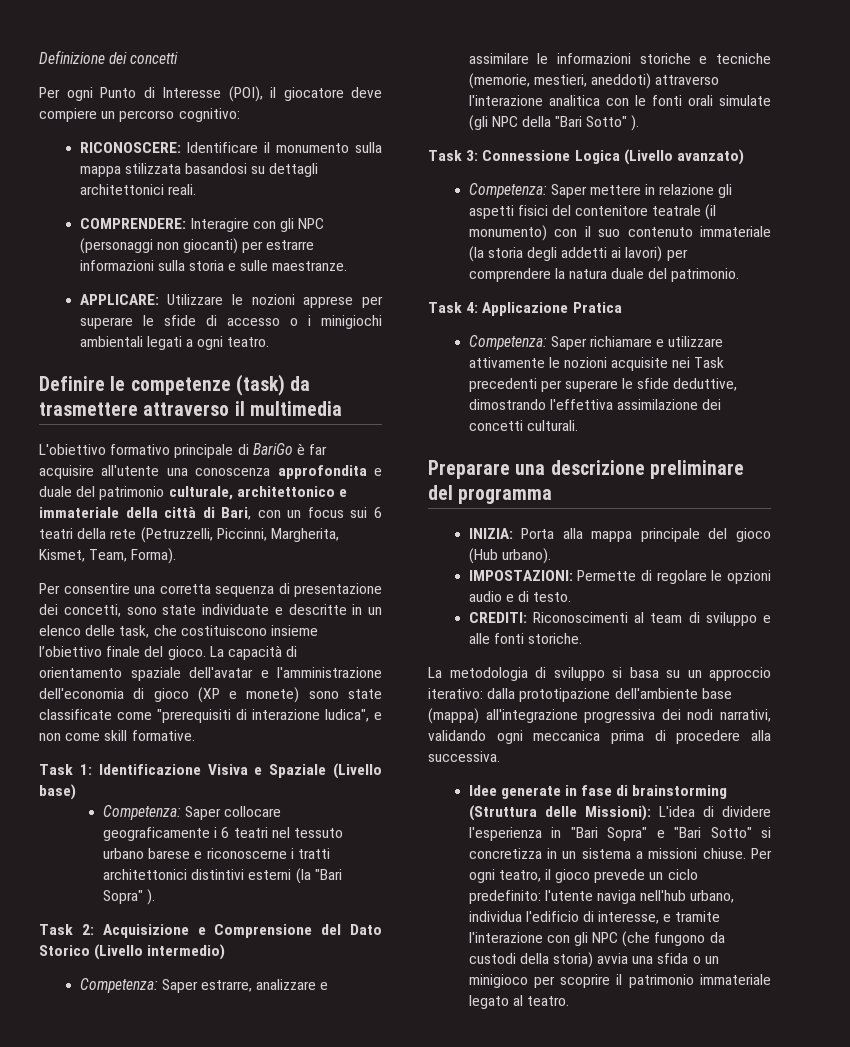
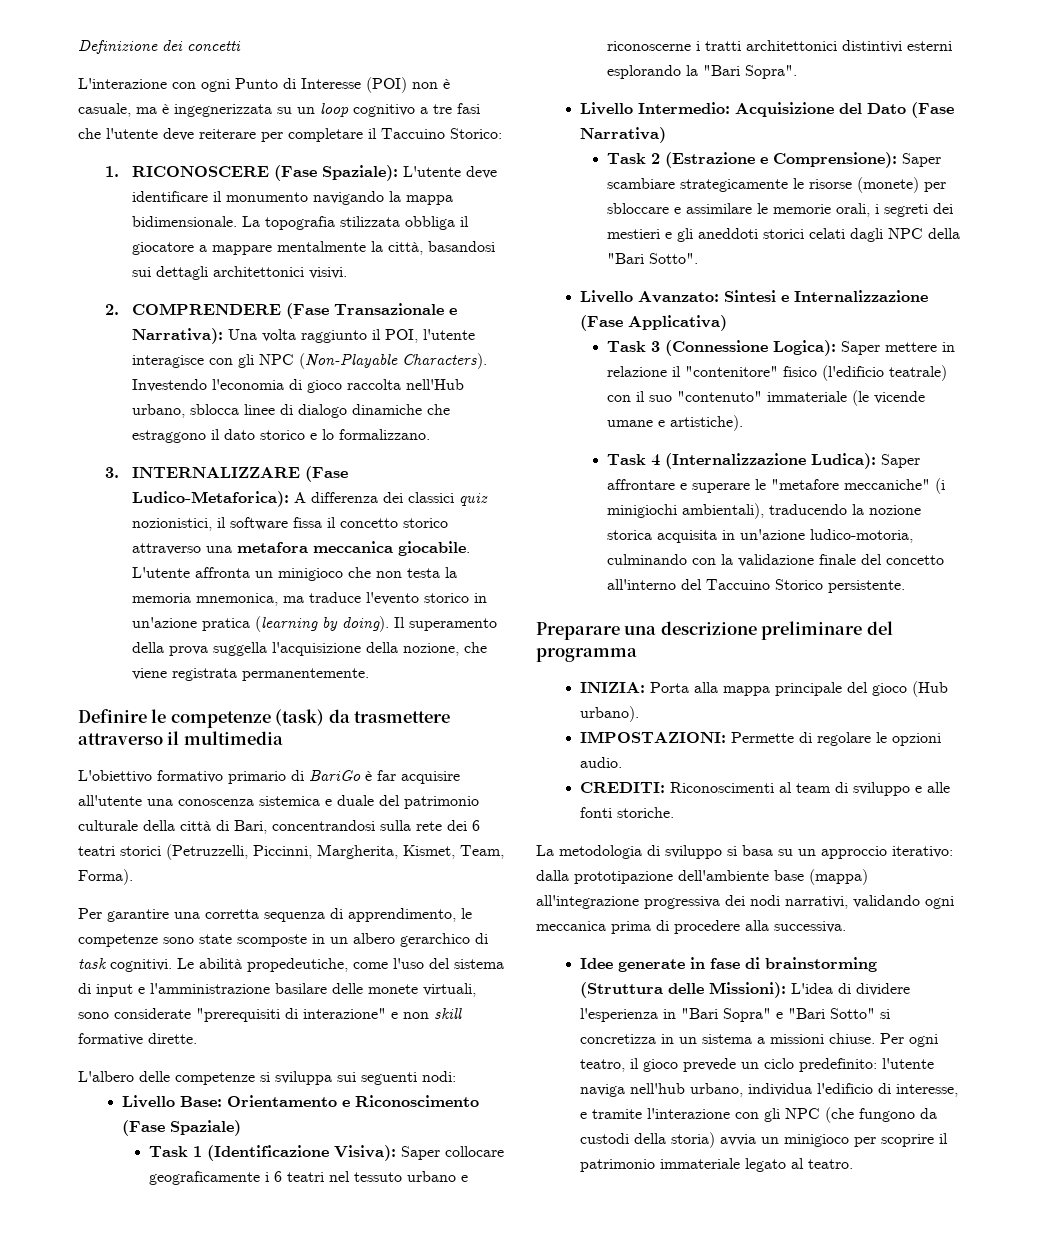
[39,87,60,98] Per -> [78,78,196,89] L'interazione con
[228,86,382,102] [39,108,240,122] [79,142,382,153] [79,163,319,177] [79,184,196,195] [79,218,325,232] [79,238,315,254] [79,260,348,271] [79,294,383,308] [79,315,382,329] [79,336,270,350] (POI), il giocatore deve compiere un percorso cognitivo: // RICONOSCERE: Identificare il monumento sulla mappa stilizzata basandosi su dettagli architettonici reali. // COMPRENDERE: Interagire con gli NPC (personaggi non giocanti) per estrarre informazioni sulla storia e sulle maestranze. // APPLICARE: Utilizzare le nozioni apprese per superare le sfide di accesso o i minigiochi ambientali legati a ogni teatro. -> [366,77,450,93] [78,103,480,117] [78,128,502,142] [104,165,497,181] [131,191,453,205] [131,216,469,230] [131,241,495,255] [131,266,347,280] [104,303,457,319] [131,328,475,344] [131,353,487,369] [131,379,464,393] [131,404,450,418] [131,429,430,443] [104,466,348,482] [131,491,488,507] [131,517,448,531] [131,541,470,556] [131,567,457,581] [131,592,487,606] [131,616,497,632] [131,642,487,656] [131,668,369,681] (POI) non è casuale, ma è ingegnerizzata su un loop cognitivo a tre fasi che l'utente deve reiterare per completare il Taccuino Storico: // 1. RICONOSCERE (Fase Spaziale): L'utente deve identificare il monumento navigando la mappa bidimensionale. La topografia stilizzata obbliga il giocatore a mappare mentalmente la città, basandosi sui dettagli architettonici visivi. // 2. COMPRENDERE (Fase Transazionale e Narrativa): Una volta raggiunto il POI, l'utente interagisce con gli NPC (Non-Playable Characters). Investendo l'economia di gioco raccolta nell'Hub urbano, sblocca linee di dialogo dinamiche che estraggono il dato storico e lo formalizzano. // 3. INTERNALIZZARE (Fase Ludico-Metaforica): A differenza dei classici quiz nozionistici, il software fissa il concetto storico attraverso una metafora meccanica giocabile. L'utente affronta un minigioco che non testa la memoria mnemonica, ma traduce l'evento storico in un'azione pratica (learning by doing). Il superamento della prova suggella l'acquisizione della nozione, che viene registrata permanentemente.
[174,444,234,458] principale -> [228,771,286,784] primario
[277,465,367,479] approfondita -> [259,796,320,806] sistemica
[168,486,347,500] [39,507,382,520] [39,528,137,539] culturale, architettonico e immateriale della città di Bari, con un focus sui 6 teatri della rete -> [78,820,480,834] [78,846,161,856] culturale della città di Bari, concentrandosi sulla rete dei 6 teatri storici
[63,583,130,594] consentire -> [107,909,169,922] garantire
[294,583,382,597] [39,604,382,617] [39,625,318,638] [39,645,298,660] [39,667,382,681] [39,687,382,703] [39,709,382,723] [39,730,195,741] [39,763,382,779] [39,784,76,800] [102,805,181,820] presentazione dei concetti, sono state individuate e descritte in un elenco delle task, che costituiscono insieme l’obiettivo finale del gioco. La capacità di orientamento spaziale dell'avatar e l'amministrazione dell'economia di gioco (XP e monete) sono state classificate come "prerequisiti di interazione ludica", e non come skill formative. // Task 1: Identificazione Visiva e Spaziale (Livello base) // Competenza: -> [348,908,472,922] [78,933,488,947] [78,958,504,972] [78,983,476,997] [78,1008,462,1022] [78,1033,197,1046] [78,1071,456,1085] [122,1095,480,1108] [122,1120,242,1136] [149,1145,397,1161] apprendimento, le competenze sono state scomposte in un albero gerarchico di task cognitivi. Le abilità propedeutiche, come l'uso del sistema di input e l'amministrazione basilare delle monete virtuali, sono considerate "prerequisiti di interazione" e non skill formative dirette. // L'albero delle competenze si sviluppa sui seguenti nodi: // Livello Base: Orientamento e Riconoscimento (Fase Spaziale) // Task 1 (Identificazione Visiva):
[148,848,191,859] barese -> (457, 1176) none
[295,868,342,884] [102,889,156,905] [39,924,382,938] [39,944,226,960] [79,978,329,993] [468,53,771,64] [468,73,720,89] [468,95,771,106] [468,115,640,131] [428,149,744,165] [468,183,733,198] [468,204,717,220] [468,225,771,241] [468,246,688,262] [468,268,740,282] [428,302,622,316] [468,335,724,350] [468,357,725,371] [468,378,738,392] [468,399,722,410] [468,420,578,431] (la "Bari Sopra" ). // Task 2: Acquisizione e Comprensione del Dato Storico (Livello intermedio) // Competenza: Saper estrarre, analizzare e assimilare le informazioni storiche e tecniche (memorie, mestieri, aneddoti) attraverso l'interazione analitica con le fonti orali simulate (gli NPC della "Bari Sotto" ). // Task 3: Connessione Logica (Livello avanzato) // Competenza: Saper mettere in relazione gli aspetti fisici del contenitore teatrale (il monumento) con il suo contenuto immateriale (la storia degli addetti ai lavori) per comprendere la natura duale del patrimonio. // Task 4: Applicazione Pratica // Competenza: Saper richiamare e utilizzare attivamente le nozioni acquisite nei Task precedenti per superare le sfide deduttive, dimostrando l'effettiva assimilazione dei concetti culturali. -> [607,65,798,79] [580,102,955,118] [580,127,667,143] [607,152,942,168] [607,177,947,193] [607,203,954,217] [607,228,961,242] [607,253,699,264] [580,290,929,303] [580,315,728,331] [607,340,956,356] [607,365,948,381] [607,390,926,406] [607,415,744,431] [607,453,921,469] [607,478,946,494] [607,503,922,519] [607,529,914,543] [607,554,945,567] [607,579,906,593] esplorando la "Bari Sopra". // Livello Intermedio: Acquisizione del Dato (Fase Narrativa) // Task 2 (Estrazione e Comprensione): Saper scambiare strategicamente le risorse (monete) per sbloccare e assimilare le memorie orali, i segreti dei mestieri e gli aneddoti storici celati dagli NPC della "Bari Sotto". // Livello Avanzato: Sintesi e Internalizzazione (Fase Applicativa) // Task 3 (Connessione Logica): Saper mettere in relazione il "contenitore" fisico (l'edificio teatrale) con il suo "contenuto" immateriale (le vicende umane e artistiche). // Task 4 (Internalizzazione Ludica): Saper affrontare e superare le "metafore meccaniche" (i minigiochi ambientali), traducendo la nozione storica acquisita in un'azione ludico-motoria, culminando con la validazione finale del concetto all'interno del Taccuino Storico persistente.
[468,591,572,602] audio e di testo. -> [580,757,623,768] audio.
[632,953,701,964] una sfida o -> (757, 1140) none

